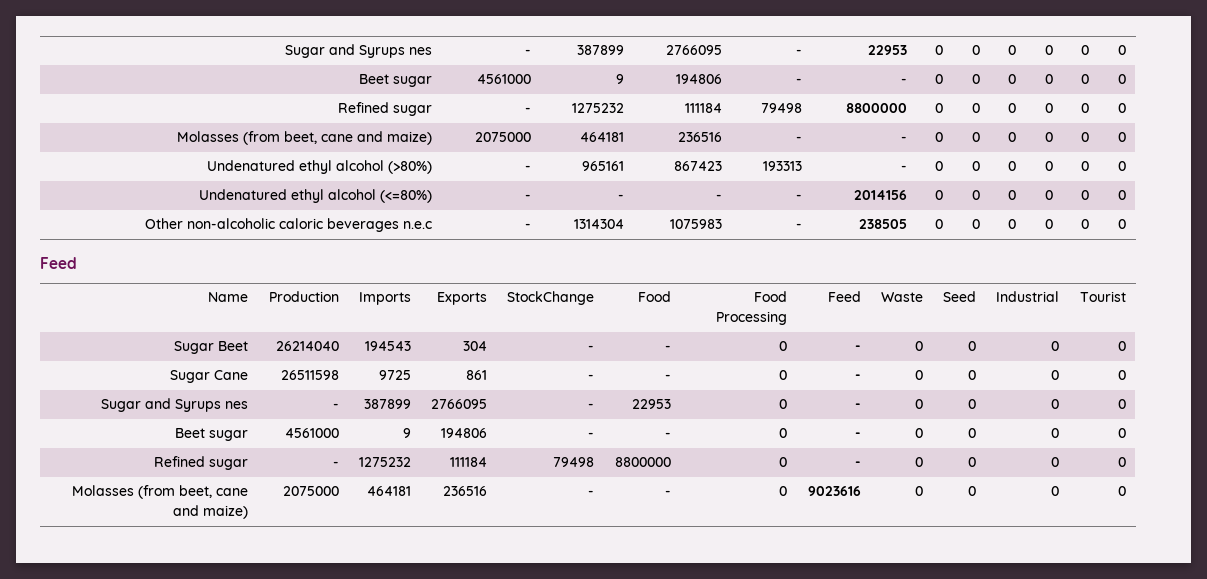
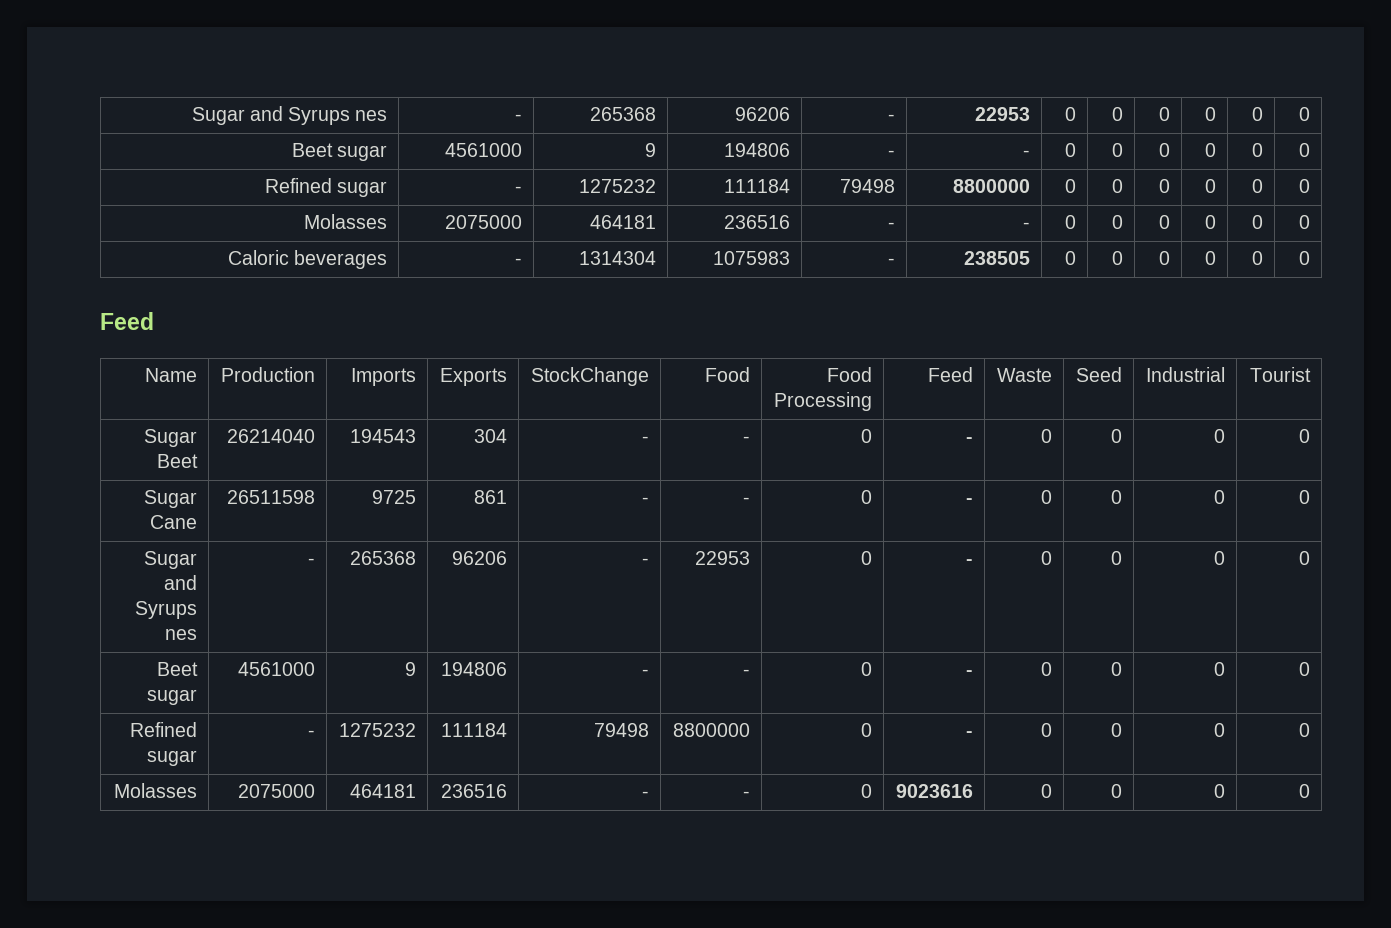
[285,44,433,58] [525,49,532,55] [577,45,625,55] [666,45,723,55] Sugar and Syrups nes | - | 387899 | 2766095 -> [191,106,388,125] [515,114,523,121] [590,107,657,121] [735,107,791,121] Sugar and Syrups nes | - | 265368 | 96206
[243,131,433,145] (from beet, cane and maize) -> (388, 221) none
[207,160,433,174] [525,165,532,171] [582,161,625,171] [674,161,723,171] [763,161,803,171] [901,165,908,171] [935,161,944,171] [972,161,981,171] [1008,161,1017,171] [1045,161,1054,171] [1081,161,1090,171] [1118,161,1127,171] [199,189,433,203] [525,194,532,200] [618,194,625,200] [716,194,723,200] [796,194,803,200] [854,190,908,200] [935,190,944,200] [972,190,981,200] [1008,190,1017,200] [1045,190,1054,200] [1081,190,1090,200] [1118,190,1127,200] [145,218,324,229] Undenatured ethyl alcohol (>80%) | - | 965161 | 867423 | 193313 | - | 0 | 0 | 0 | 0 | 0 | 0 // Undenatured ethyl alcohol (<=80%) | - | - | - | - | 2014156 | 0 | 0 | 0 | 0 | 0 | 0 // Other non-alcoholic caloric -> [228,250,290,265] Caloric
[403,221,433,229] n.e.c -> (388, 259) none
[364,399,412,409] [431,399,488,409] 387899 | 2766095 -> [350,551,417,565] [452,551,508,565] 265368 | 96206
[138,485,249,499] [173,505,249,519] (from beet, cane and maize) -> (198, 790) none

